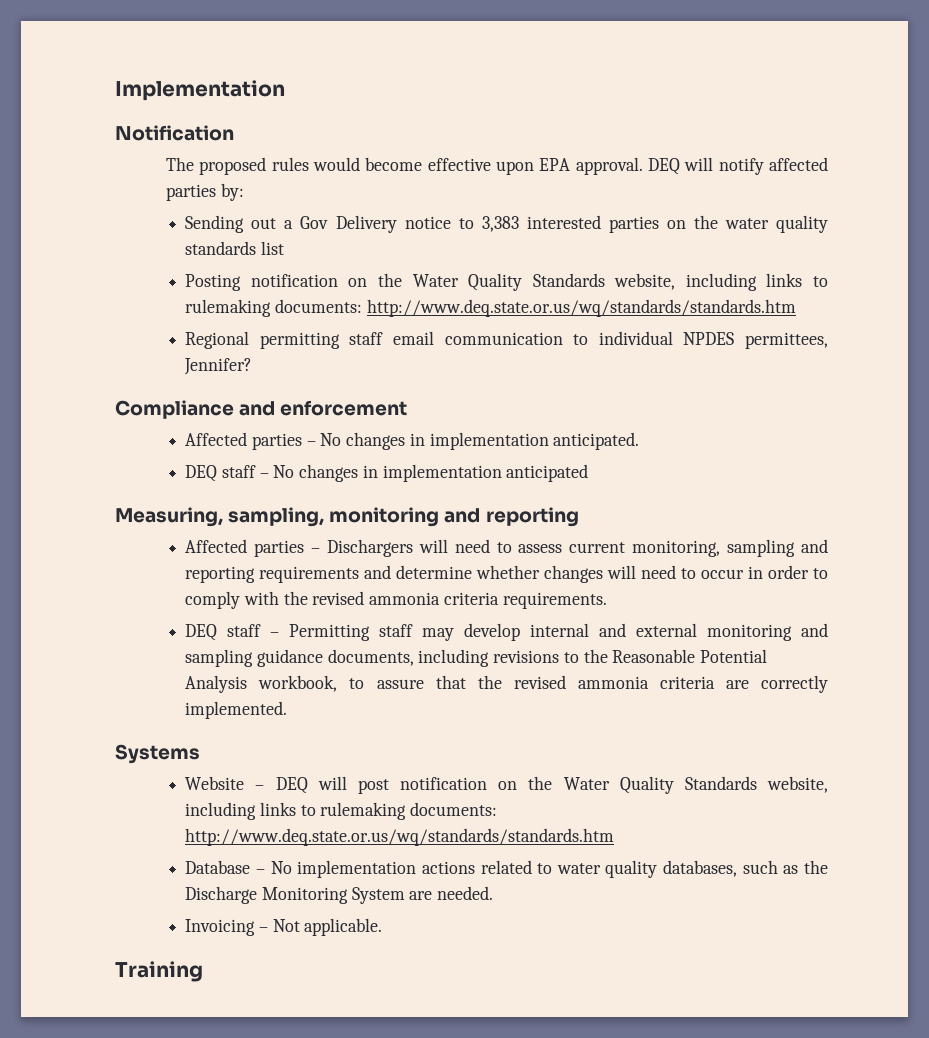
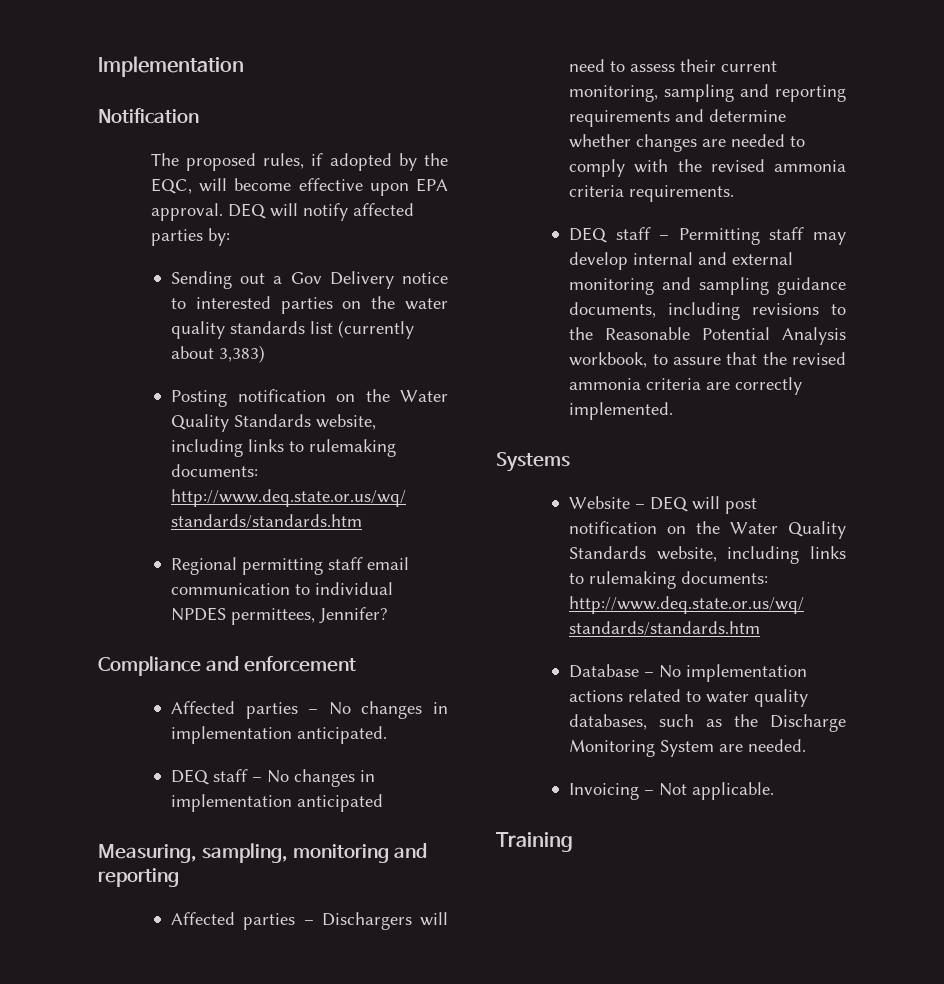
[271,157,361,171] rules would -> [263,153,448,171] [150,178,228,194] rules, if adopted by the EQC, will
[481,216,519,232] 3,383 -> (187, 303) none
(285, 248) none -> [338,320,415,339] [171,345,266,363] (currently about 3,383)
(563, 548) none -> [680,59,717,72] their
[607,565,810,579] will need to occur in order -> [702,134,786,147] are needed

